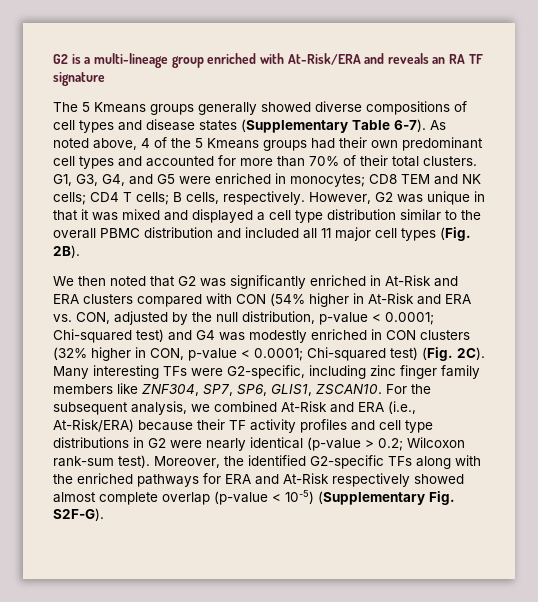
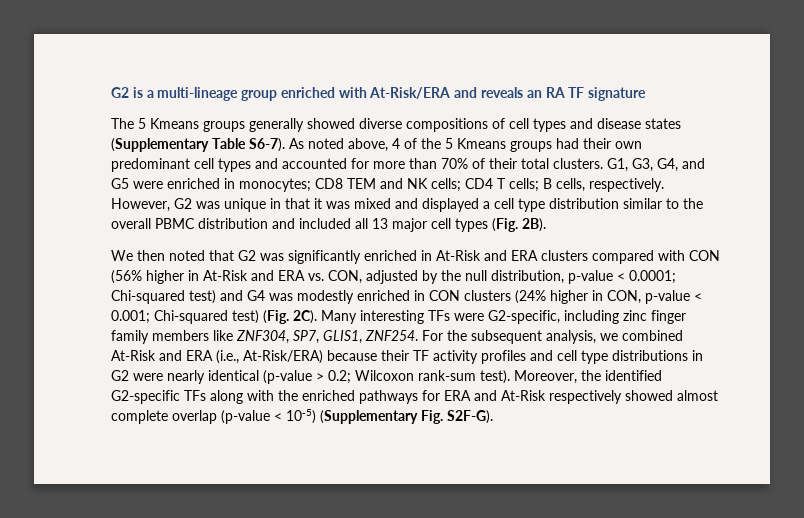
[394,119,426,132] 6-7). -> [249,138,285,152] S6-7).
[321,228,331,238] 11 -> [372,218,388,229] 13
[270,293,305,306] (54% -> [111,270,142,284] (56%
[53,347,87,360] (32% -> [515,290,546,304] (24%
[254,348,303,361] 0.0001; -> [111,310,150,324] 0.001;
[237,384,382,396] SP6, GLIS1, ZSCAN10. -> [323,330,418,344] GLIS1, ZNF254.

